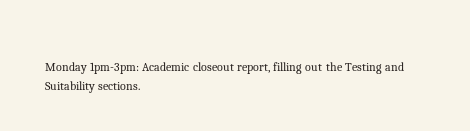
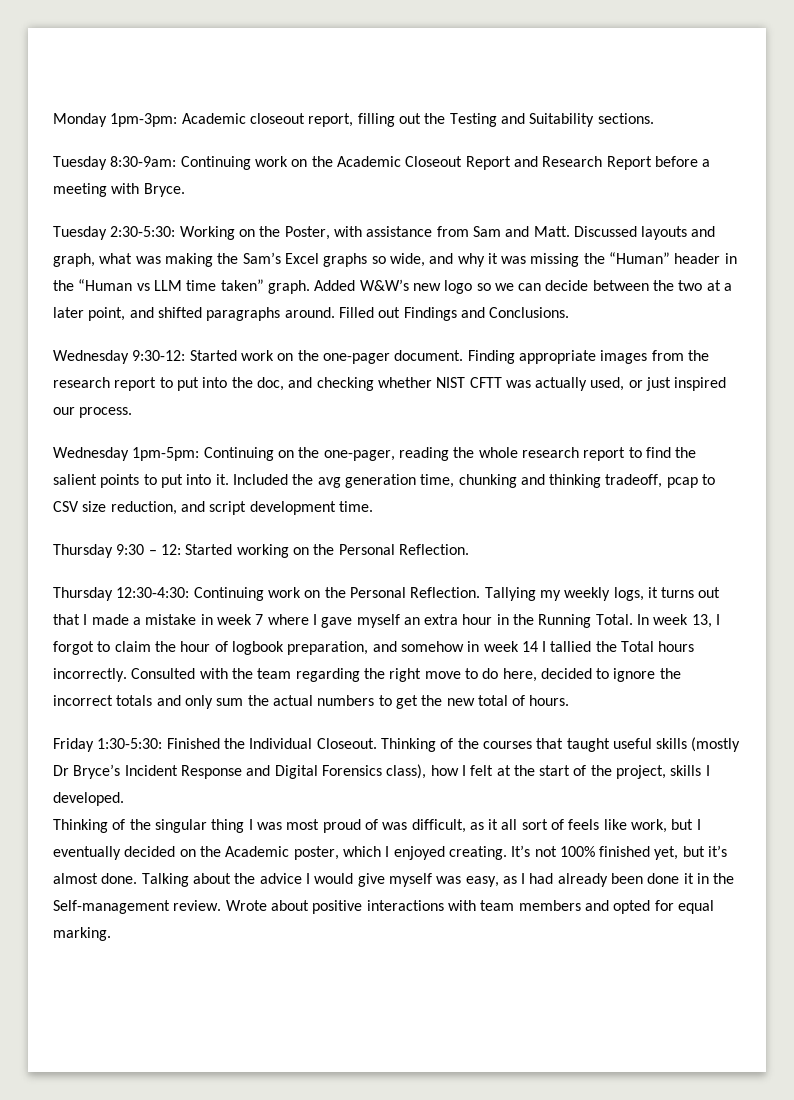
(141, 86) none -> [53,156,711,170] [53,183,185,197] [53,226,716,240] [53,252,737,267] [53,279,733,294] [53,307,570,321] [53,350,709,364] [53,377,727,391] [53,407,133,418] [53,447,697,461] [53,474,716,488] [53,501,373,515] [53,544,469,558] [53,587,721,601] [53,614,721,628] [53,641,695,655] [53,668,681,682] [53,695,570,709] [53,737,741,752] [53,764,710,779] [53,792,124,806] [53,819,701,833] [53,845,728,860] [53,873,735,887] [53,900,714,914] [53,927,111,941] // Tuesday 8:30-9am: Continuing work on the Academic Closeout Report and Research Report before a meeting with Bryce. // Tuesday 2:30-5:30: Working on the Poster, with assistance from Sam and Matt. Discussed layouts and graph, what was making the Sam’s Excel graphs so wide, and why it was missing the “Human” header in the “Human vs LLM time taken” graph. Added W&W’s new logo so we can decide between the two at a later point, and shifted paragraphs around. Filled out Findings and Conclusions. // Wednesday 9:30-12: Started work on the one-pager document. Finding appropriate images from the research report to put into the doc, and checking whether NIST CFTT was actually used, or just inspired our process. // Wednesday 1pm-5pm: Continuing on the one-pager, reading the whole research report to find the salient points to put into it. Included the avg generation time, chunking and thinking tradeoff, pcap to CSV size reduction, and script development time. // Thursday 9:30 – 12: Started working on the Personal Reflection. // Thursday 12:30-4:30: Continuing work on the Personal Reflection. Tallying my weekly logs, it turns out that I made a mistake in week 7 where I gave myself an extra hour in the Running Total. In week 13, I forgot to claim the hour of logbook preparation, and somehow in week 14 I tallied the Total hours incorrectly. Consulted with the team regarding the right move to do here, decided to ignore the incorrect totals and only sum the actual numbers to get the new total of hours. // Friday 1:30-5:30: Finished the Individual Closeout. Thinking of the courses that taught useful skills (mostly Dr Bryce’s Incident Response and Digital Forensics class), how I felt at the start of the project, skills I developed. // Thinking of the singular thing I was most proud of was difficult, as it all sort of feels like work, but I eventually decided on the Academic poster, which I enjoyed creating. It’s not 100% finished yet, but it’s almost done. Talking about the advice I would give myself was easy, as I had already been done it in the Self-management review. Wrote about positive interactions with team members and opted for equal marking.

